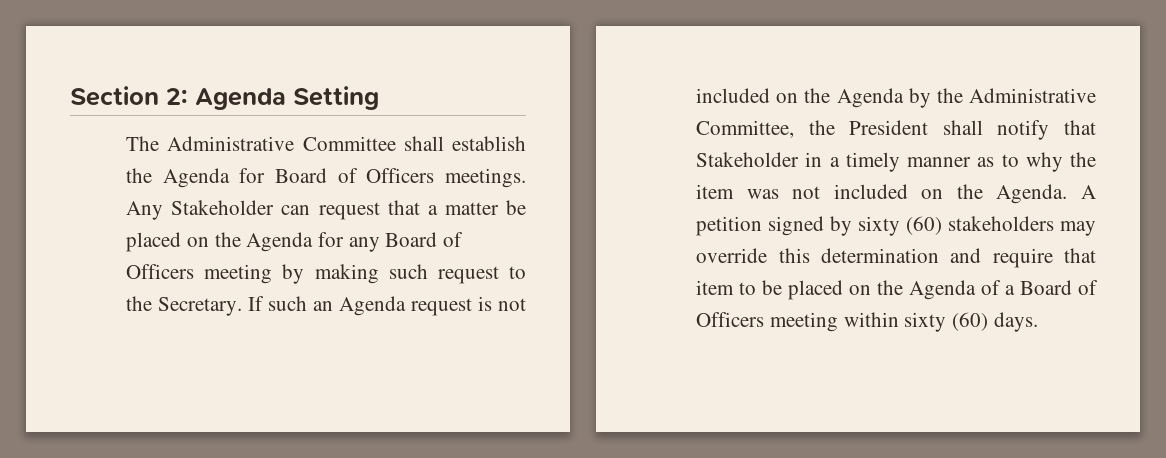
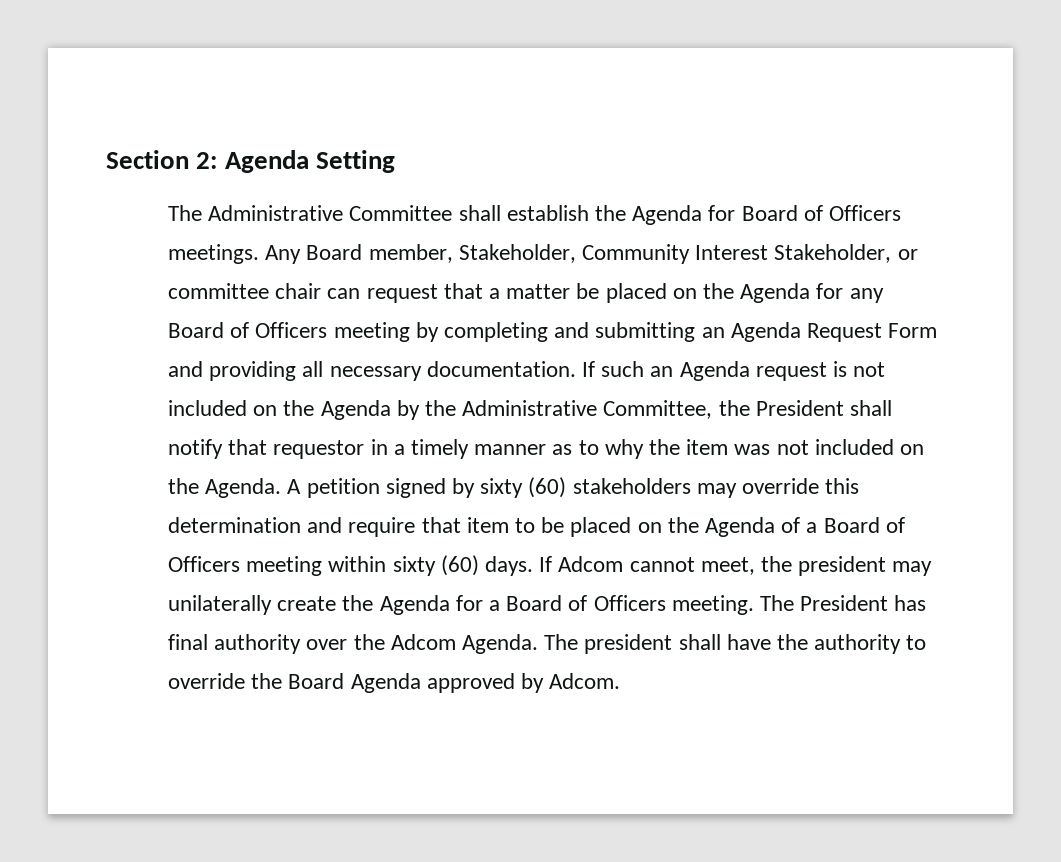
[171,200,275,215] Stakeholder -> [306,244,918,264] [167,283,322,299] Board member, Stakeholder, Community Interest Stakeholder, or committee chair
[314,264,526,284] [126,296,243,316] making such request to the Secretary. -> [443,322,938,342] [167,361,576,381] completing and submitting an Agenda Request Form and providing all necessary documentation.
[696,152,800,167] Stakeholder -> [273,440,365,459] requestor
(1038, 322) none -> [539,556,933,576] [167,595,927,615] [167,634,927,654] [167,673,621,693] If Adcom cannot meet, the president may unilaterally create the Agenda for a Board of Officers meeting. The President has final authority over the Adcom Agenda. The president shall have the authority to override the Board Agenda approved by Adcom.

